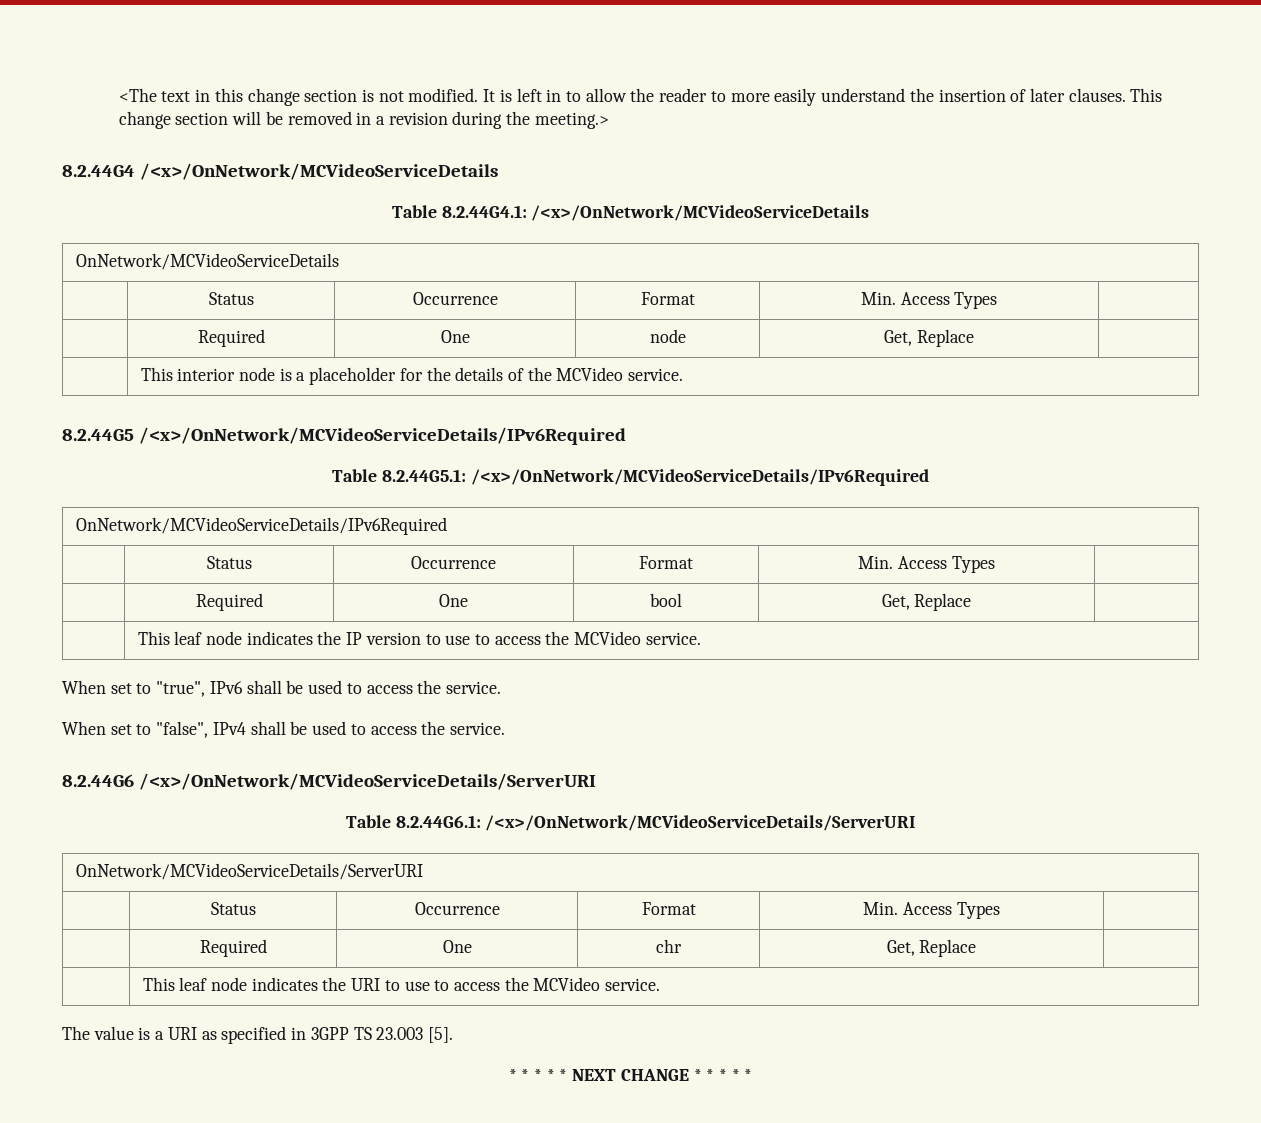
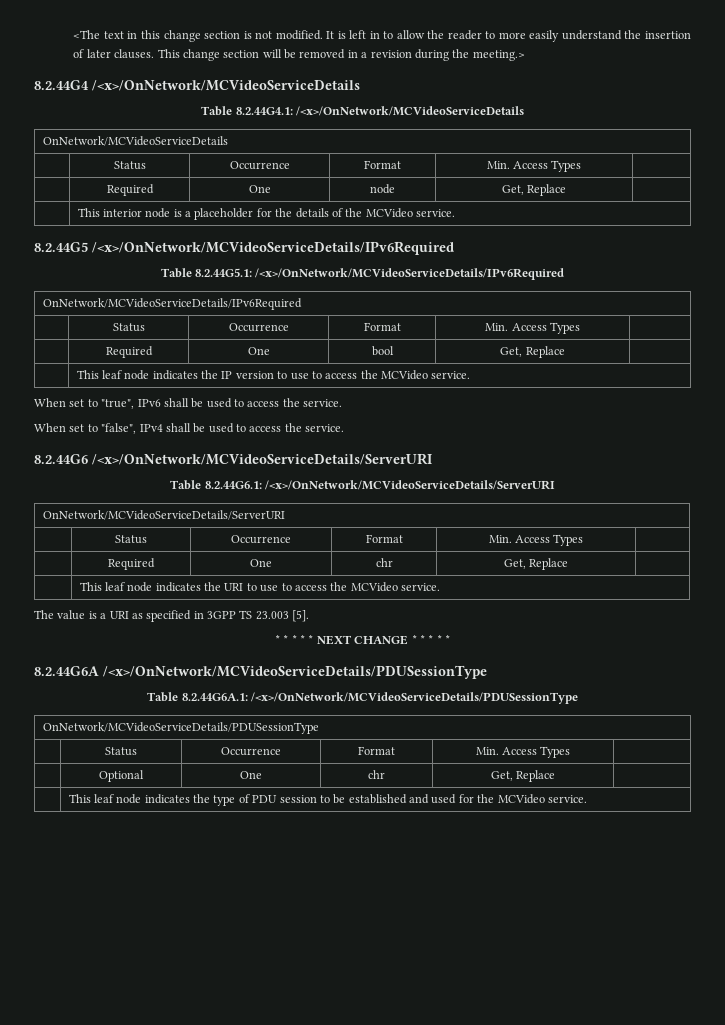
(753, 1075) none -> [34,665,487,679] [147,692,578,704] [42,722,319,734] [105,747,137,756] [221,747,281,756] [358,746,395,755] [475,746,571,758] [99,770,144,782] [240,771,262,779] [368,770,385,779] [490,770,556,782] [68,794,587,806] // 8.2.44G6A /<x>/OnNetwork/MCVideoServiceDetails/PDUSessionType // Table 8.2.44G6A.1: /<x>/OnNetwork/MCVideoServiceDetails/PDUSessionType // OnNetwork/MCVideoServiceDetails/PDUSessionType // | Status | Occurrence | Format | Min. Access Types | // | Optional | One | chr | Get, Replace | // | This leaf node indicates the type of PDU session to be established and used for the MCVideo service.

